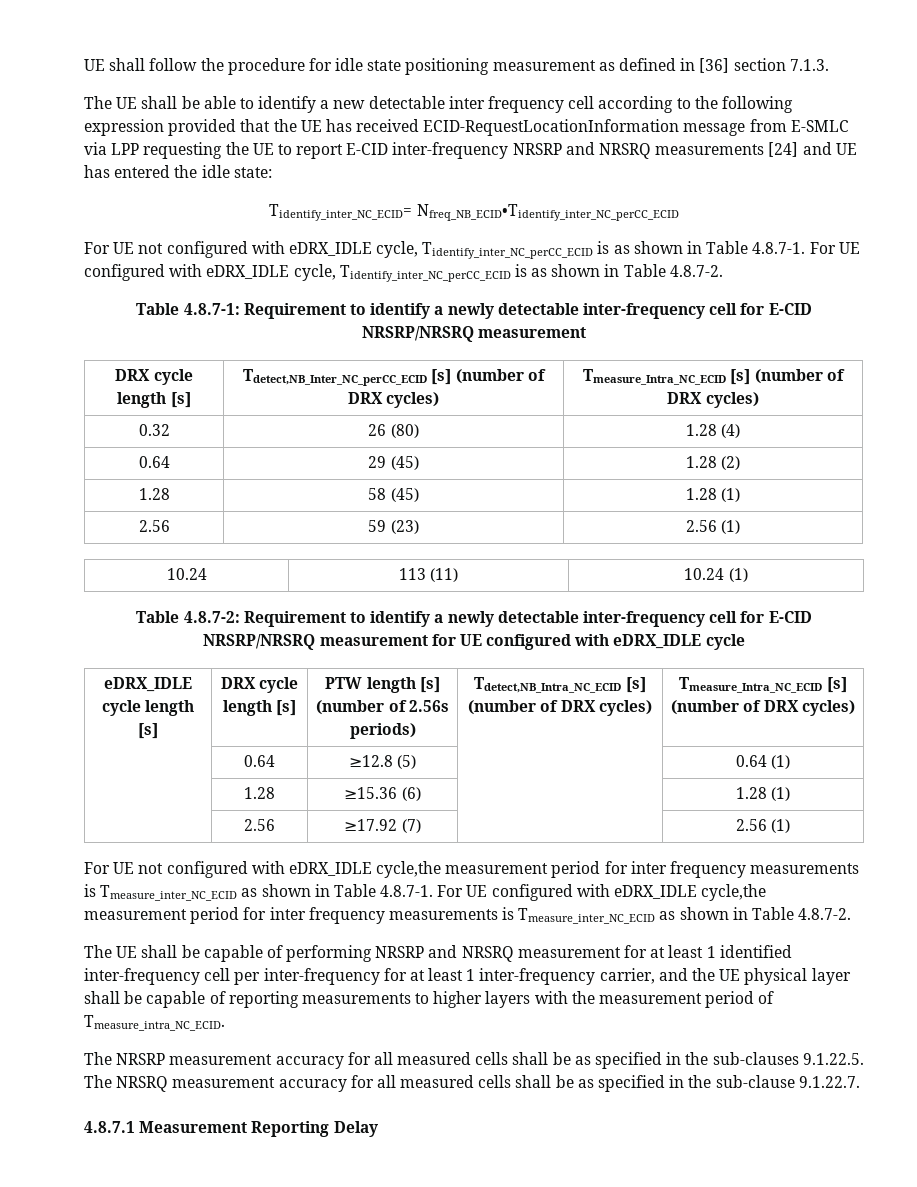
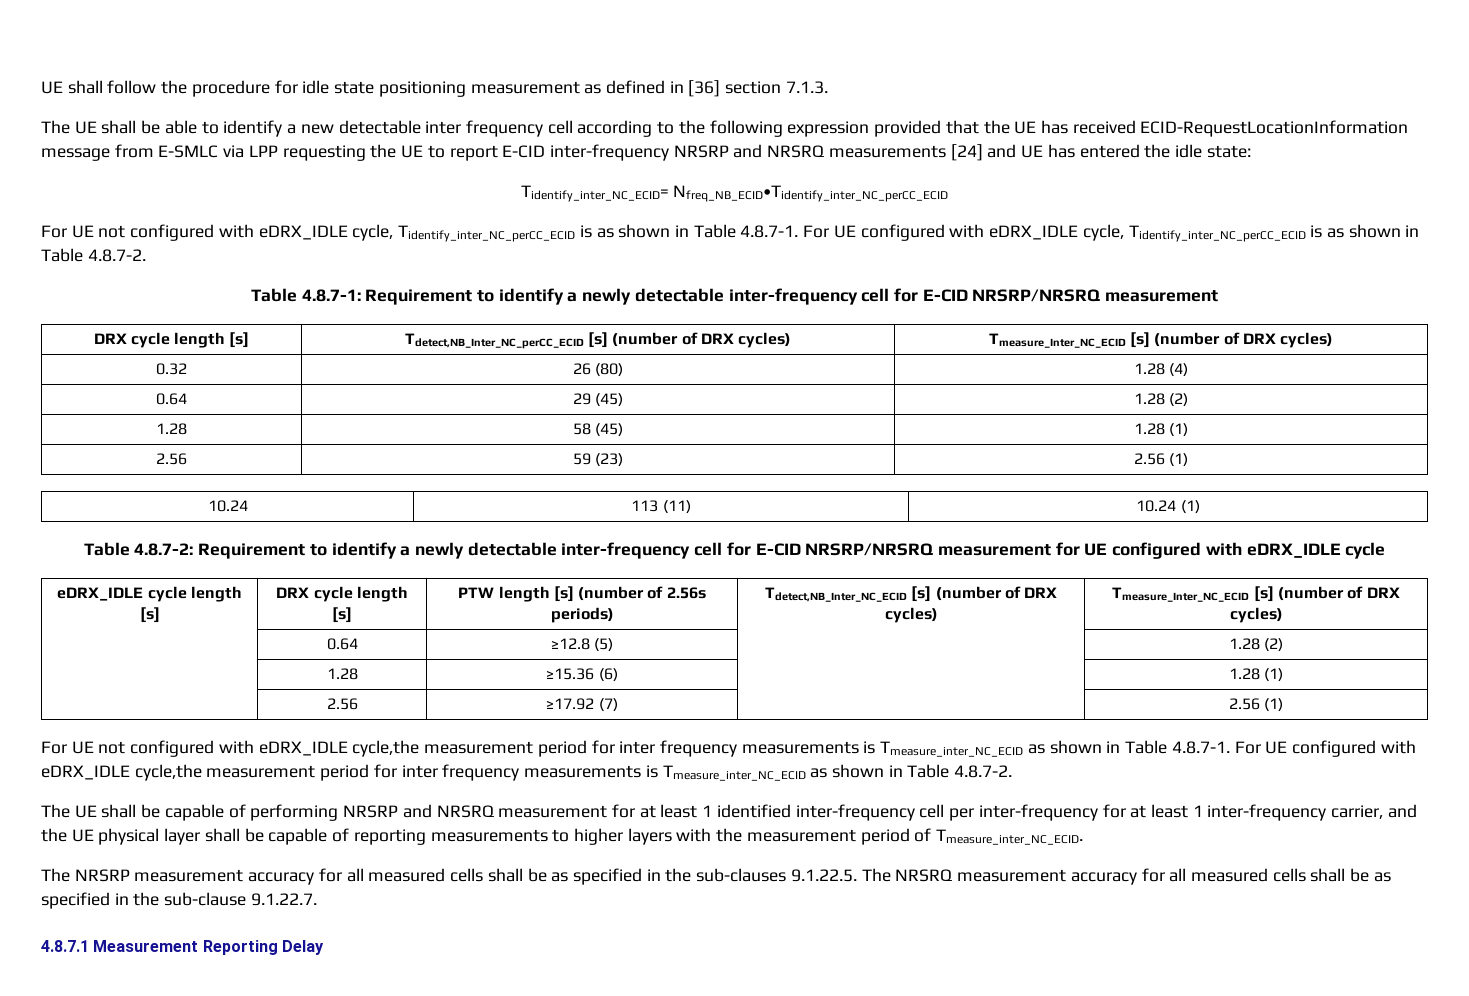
[583,369,727,385] Tmeasure_Intra_NC_ECID -> [988,333,1126,348] Tmeasure_Inter_NC_ECID
[474,677,646,693] [468,700,652,716] [679,677,823,693] Tdetect,NB_Intra_NC_ECID [s] (number of DRX cycles) | Tmeasure_Intra_NC_ECID -> [764,586,1058,602] [884,607,938,623] [1112,587,1250,602] Tdetect,NB_Inter_NC_ECID [s] (number of DRX cycles) | Tmeasure_Inter_NC_ECID
[735,755,791,769] 0.64 (1) -> [1228,638,1284,652] 1.28 (2)
[84,1015,225,1031] Tmeasure_intra_NC_ECID. -> [936,829,1084,845] Tmeasure_inter_NC_ECID.

